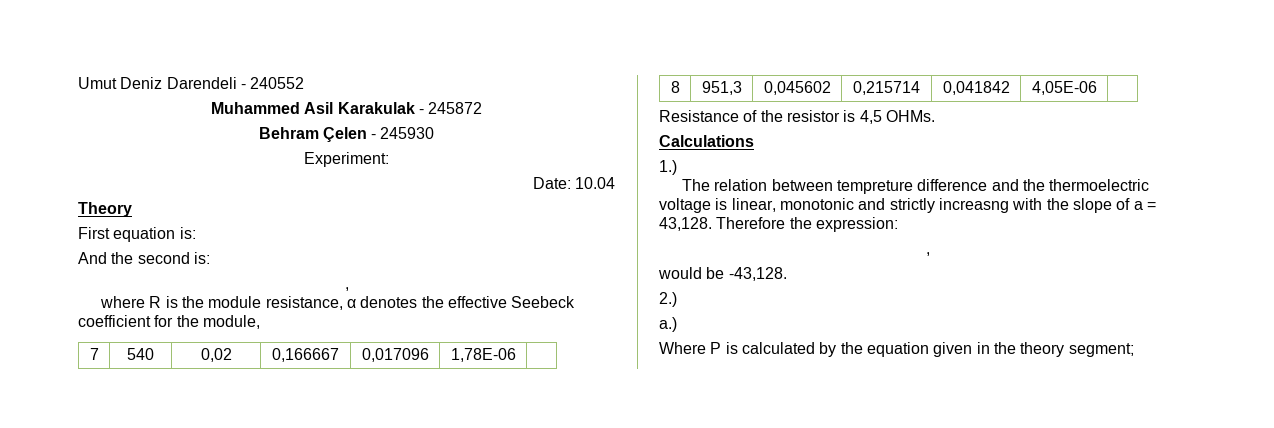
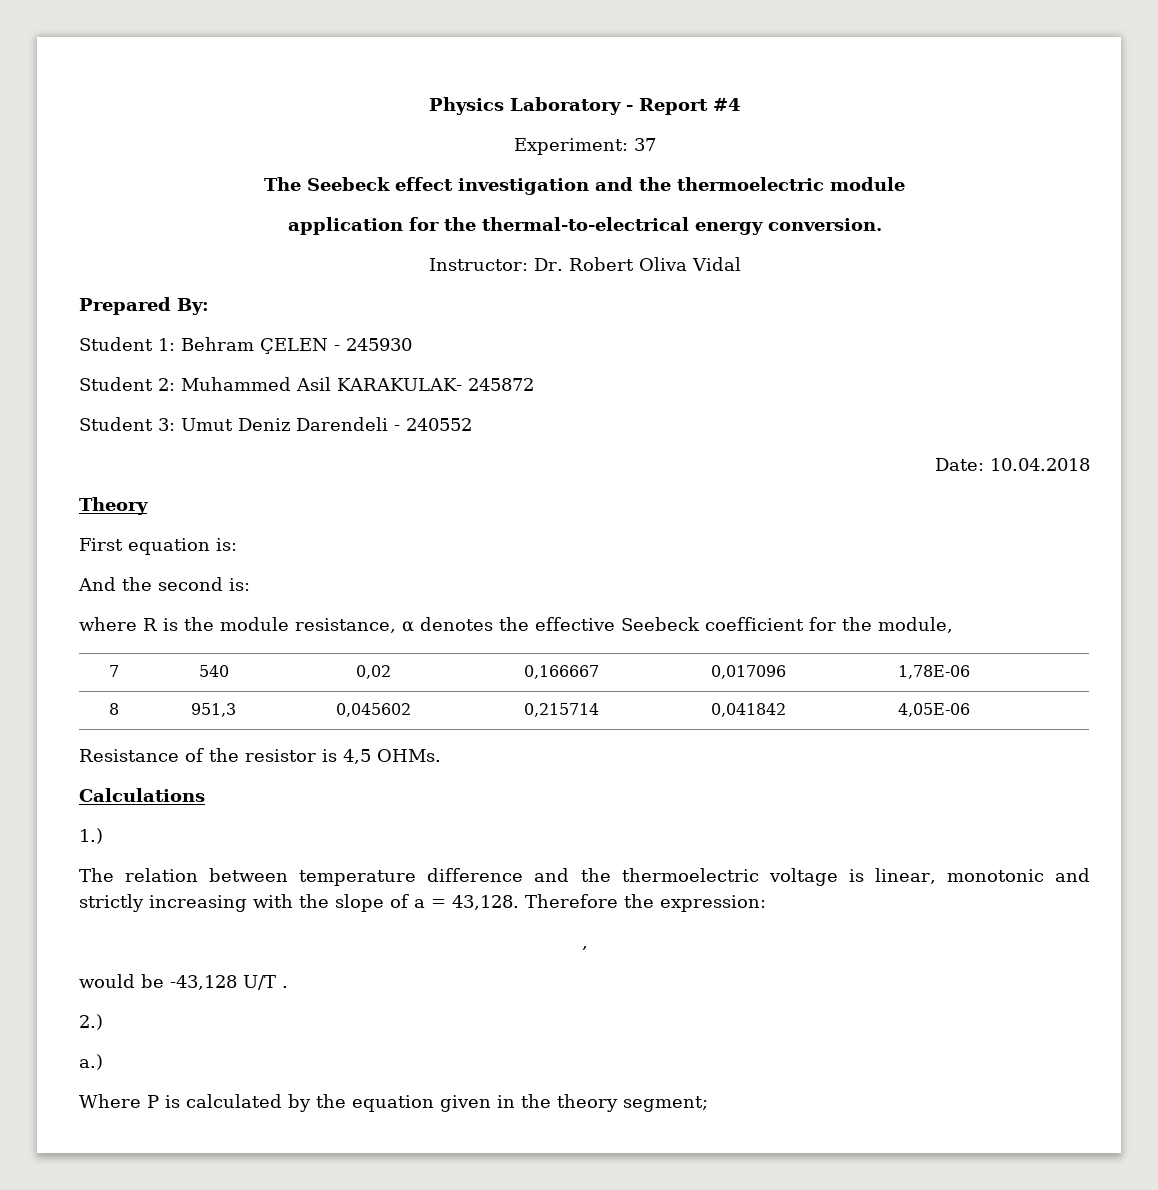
(78, 83) none -> [428,97,741,115] [513,138,656,155] [264,177,905,195] [287,217,882,235] [428,257,741,271] [79,297,209,315] [79,337,412,354] [79,377,534,391] [79,417,175,431] Physics Laboratory - Report #4 // Experiment: 37 // The Seebeck effect investigation and the thermoelectric module // application for the thermal-to-electrical energy conversion. // Instructor: Dr. Robert Oliva Vidal // Prepared By: // Student 1: Behram ÇELEN - 245930 // Student 2: Muhammed Asil KARAKULAK- 245872 // Student 3:
[210,102,483,114] [258,127,435,142] [304,152,389,167] // Muhammed Asil Karakulak - 245872 // Behram Çelen - 245930 // Experiment: -> (472, 424) none
[575,177,615,189] 10.04 -> [990,458,1090,471] 10.04.2018
[344,287,349,291] // , -> (250, 584) none
[837,180,914,194] tempreture -> [299,870,417,886] temperature
[938,198,1009,213] increasng -> [149,895,247,912] increasing
[728,267,787,281] -43,128. -> [170,975,288,990] -43,128 U/T .

